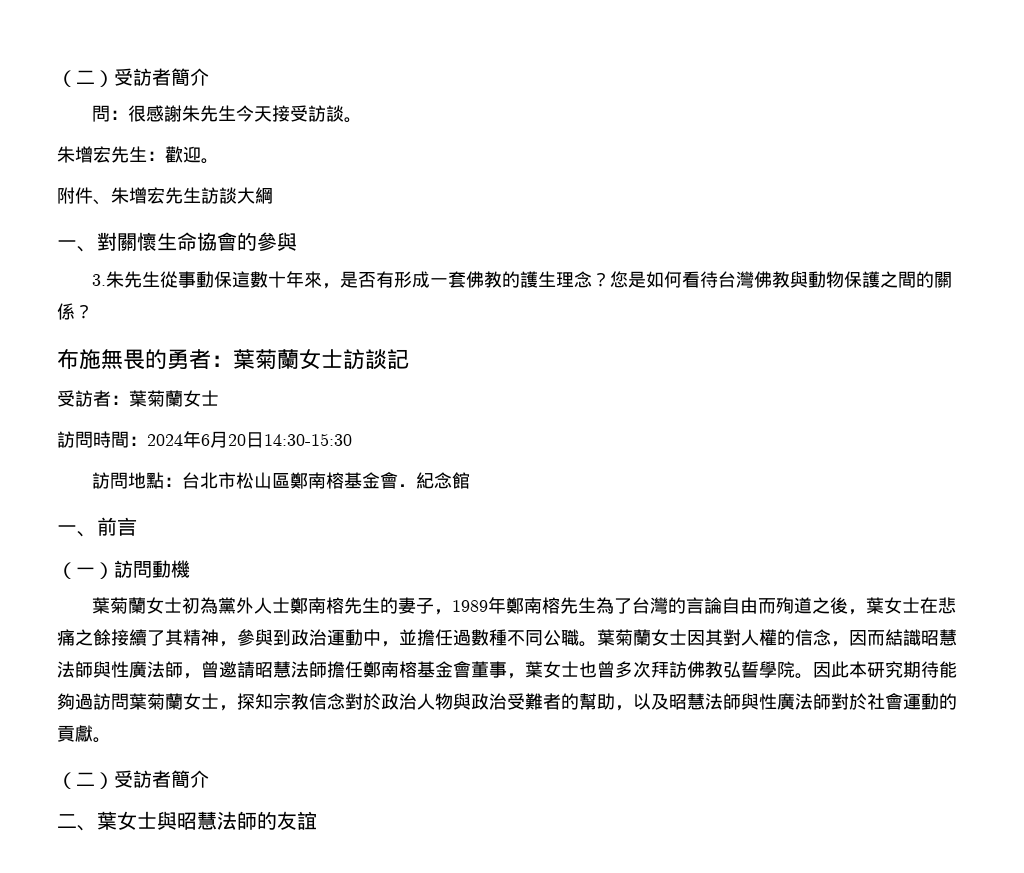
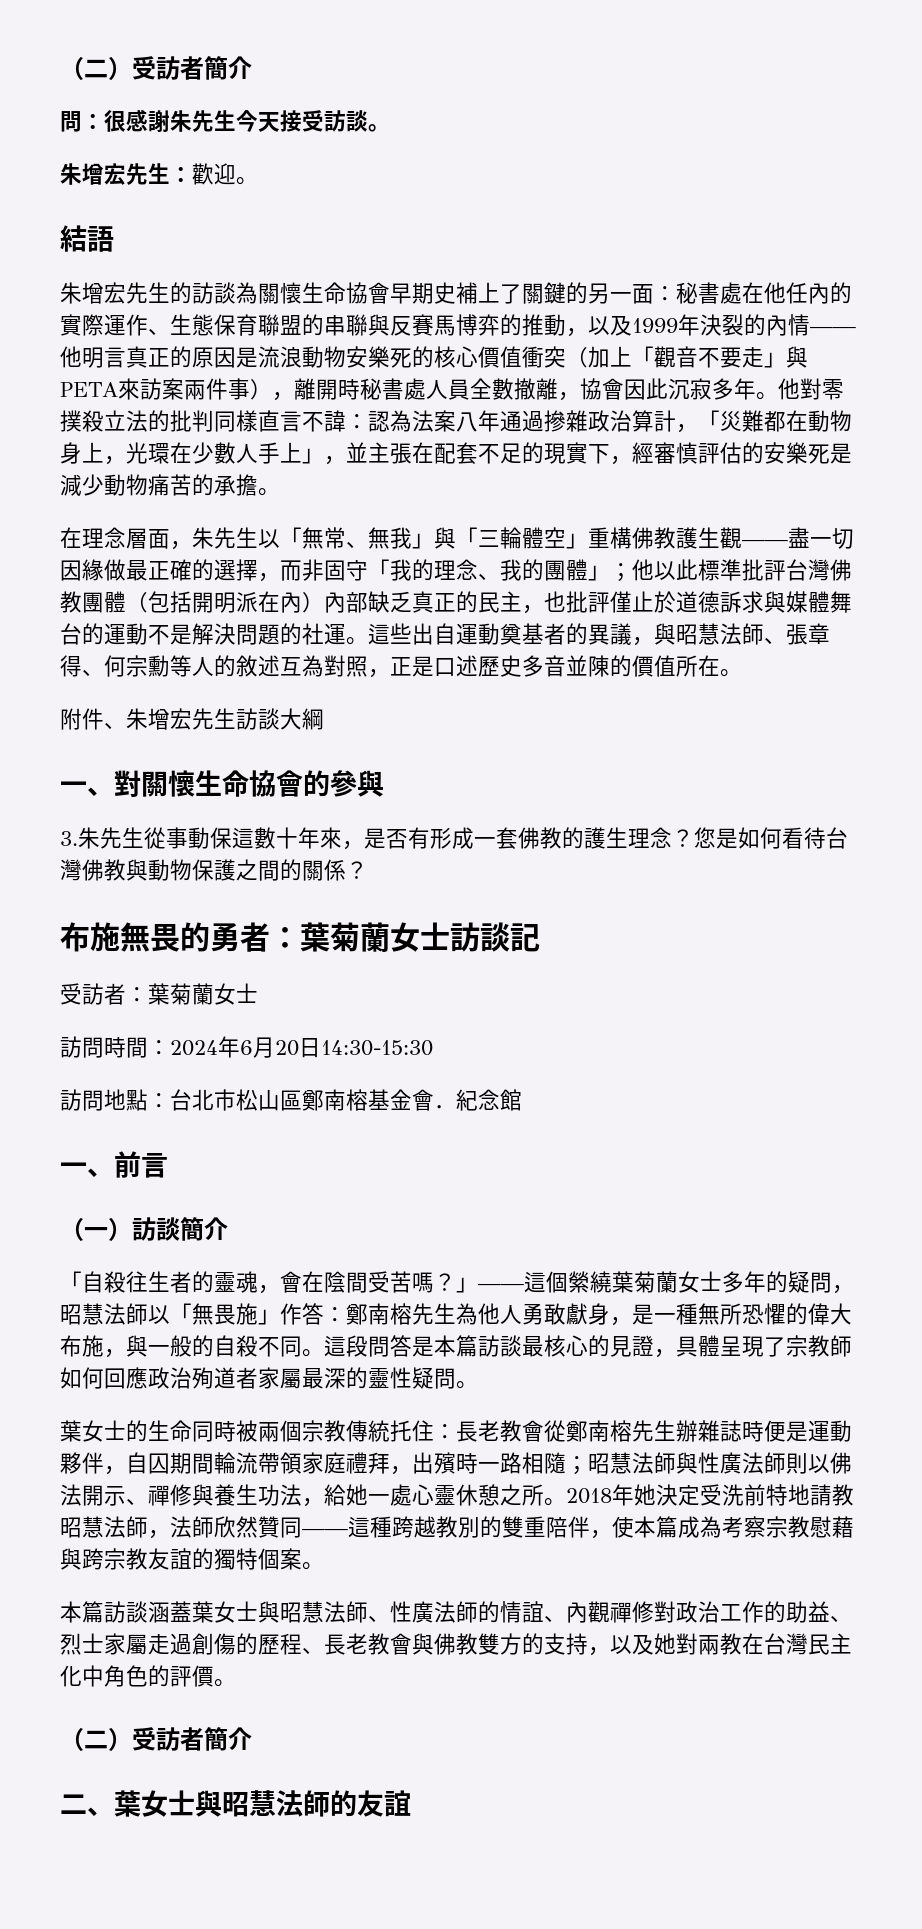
(219, 161) none -> [60,225,114,252] [60,282,852,304] [60,314,856,337] [60,346,808,368] [60,378,844,401] [60,410,852,433] [60,442,852,465] [60,474,280,496] [60,527,854,550] [60,559,852,582] [60,591,852,614] [60,623,830,646] [60,655,742,678] // 結語 // 朱增宏先生的訪談為關懷生命協會早期史補上了關鍵的另一面：秘書處在他任內的實際運作、生態保育聯盟的串聯與反賽馬博弈的推動，以及1999年決裂的內情——他明言真正的原因是流浪動物安樂死的核心價值衝突（加上「觀音不要走」與PETA來訪案兩件事），離開時秘書處人員全數撤離，協會因此沉寂多年。他對零撲殺立法的批判同樣直言不諱：認為法案八年通過摻雜政治算計，「災難都在動物身上，光環在少數人手上」，並主張在配套不足的現實下，經審慎評估的安樂死是減少動物痛苦的承擔。 // 在理念層面，朱先生以「無常、無我」與「三輪體空」重構佛教護生觀——盡一切因緣做最正確的選擇，而非固守「我的理念、我的團體」；他以此標準批評台灣佛教團體（包括開明派在內）內部缺乏真正的民主，也批評僅止於道德訴求與媒體舞台的運動不是解決問題的社運。這些出自運動奠基者的異議，與昭慧法師、張章得、何宗勳等人的敘述互為對照，正是口述歷史多音並陳的價值所在。
[133,560,190,578] [92,597,957,615] [57,629,957,647] [57,661,957,679] [57,693,957,711] [57,725,93,742] 問動機 // 葉菊蘭女士初為黨外人士鄭南榕先生的妻子，1989年鄭南榕先生為了台灣的言論自由而殉道之後，葉女士在悲痛之餘接續了其精神，參與到政治運動中，並擔任過數種不同公職。葉菊蘭女士因其對人權的信念，因而結識昭慧法師與性廣法師，曾邀請昭慧法師擔任鄭南榕基金會董事，葉女士也曾多次拜訪佛教弘誓學院。因此本研究期待能夠過訪問葉菊蘭女士，探知宗教信念對於政治人物與政治受難者的幫助，以及昭慧法師與性廣法師對於社會運動的貢獻 -> [156,1217,228,1241] [60,1271,854,1294] [60,1303,852,1326] [60,1335,852,1358] [60,1367,478,1389] [60,1420,852,1442] [60,1452,852,1475] [60,1484,854,1507] [60,1516,854,1539] [60,1548,324,1570] [60,1601,852,1623] [60,1633,852,1656] [60,1665,214,1687] 談簡介 // 「自殺往生者的靈魂，會在陰間受苦嗎？」——這個縈繞葉菊蘭女士多年的疑問，昭慧法師以「無畏施」作答：鄭南榕先生為他人勇敢獻身，是一種無所恐懼的偉大布施，與一般的自殺不同。這段問答是本篇訪談最核心的見證，具體呈現了宗教師如何回應政治殉道者家屬最深的靈性疑問。 // 葉女士的生命同時被兩個宗教傳統托住：長老教會從鄭南榕先生辦雜誌時便是運動夥伴，自囚期間輪流帶領家庭禮拜，出殯時一路相隨；昭慧法師與性廣法師則以佛法開示、禪修與養生功法，給她一處心靈休憩之所。2018年她決定受洗前特地請教昭慧法師，法師欣然贊同——這種跨越教別的雙重陪伴，使本篇成為考察宗教慰藉與跨宗教友誼的獨特個案。 // 本篇訪談涵蓋葉女士與昭慧法師、性廣法師的情誼、內觀禪修對政治工作的助益、烈士家屬走過創傷的歷程、長老教會與佛教雙方的支持，以及她對兩教在台灣民主化中角色的評價

